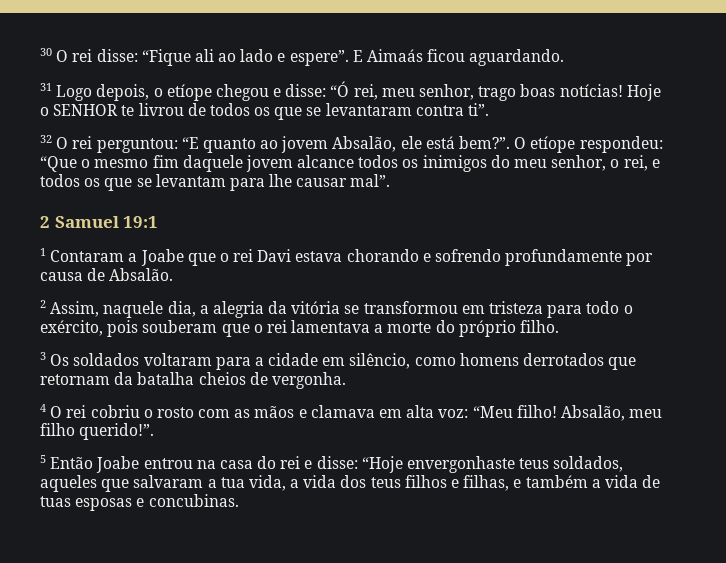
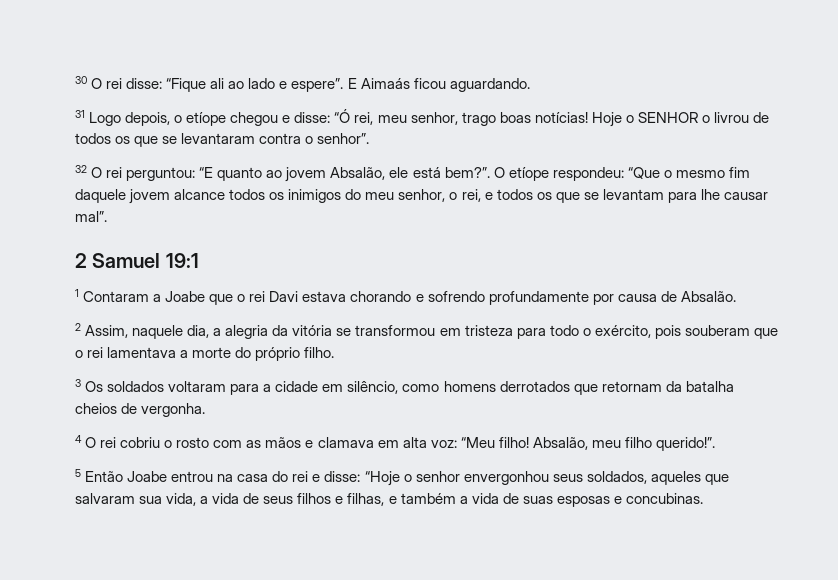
[121,105,135,116] te -> [701,115,710,123] o
[468,103,490,116] ti”. -> [305,133,370,144] o senhor”.
[407,456,550,473] envergonhaste teus -> [403,471,583,485] o senhor envergonhou seus
[207,477,245,488] a tua -> [139,496,163,504] sua
[340,475,401,488] dos teus -> [243,493,294,504] de seus
[40,496,71,507] tuas -> [522,496,553,504] suas

